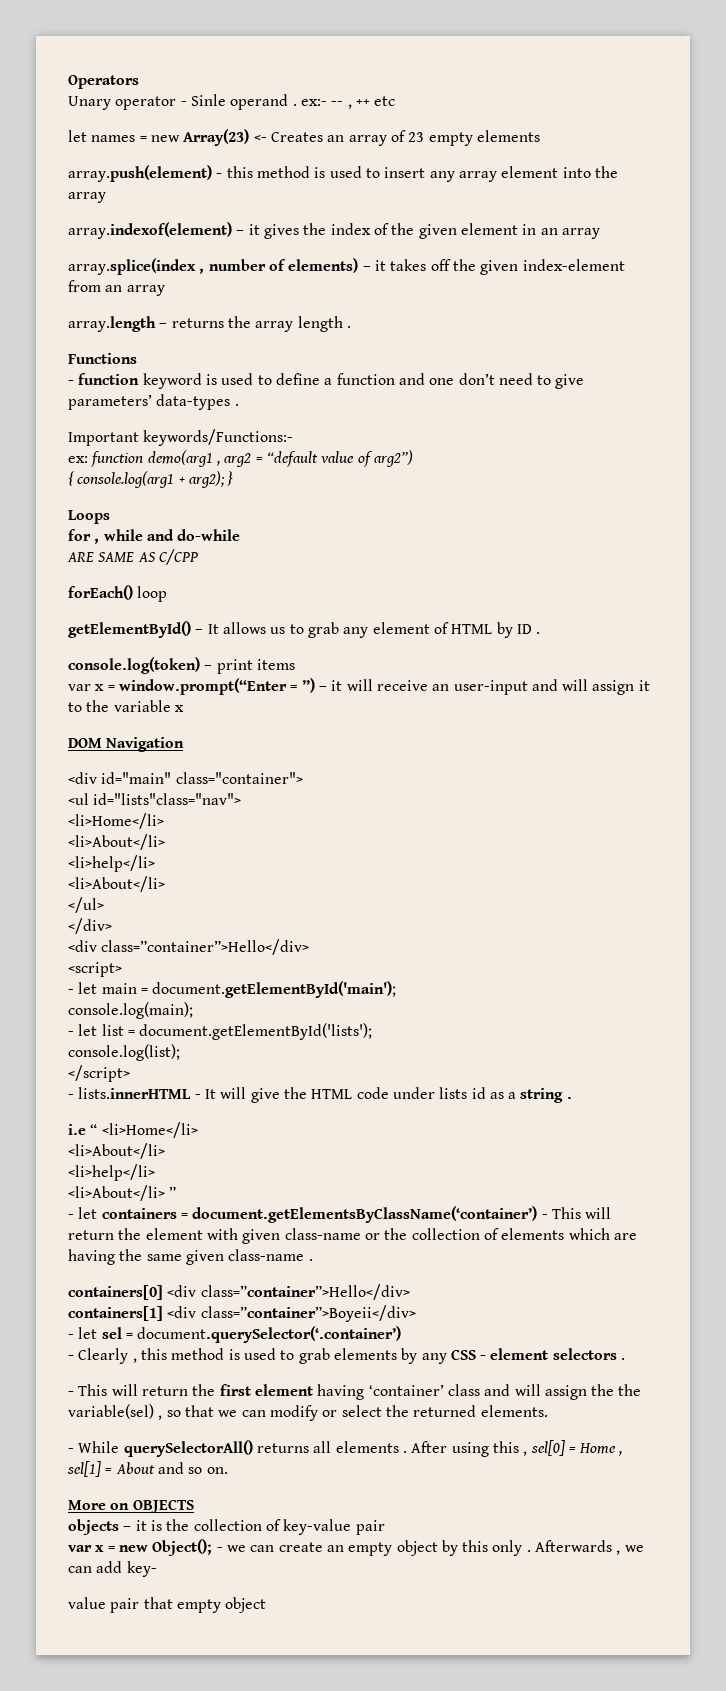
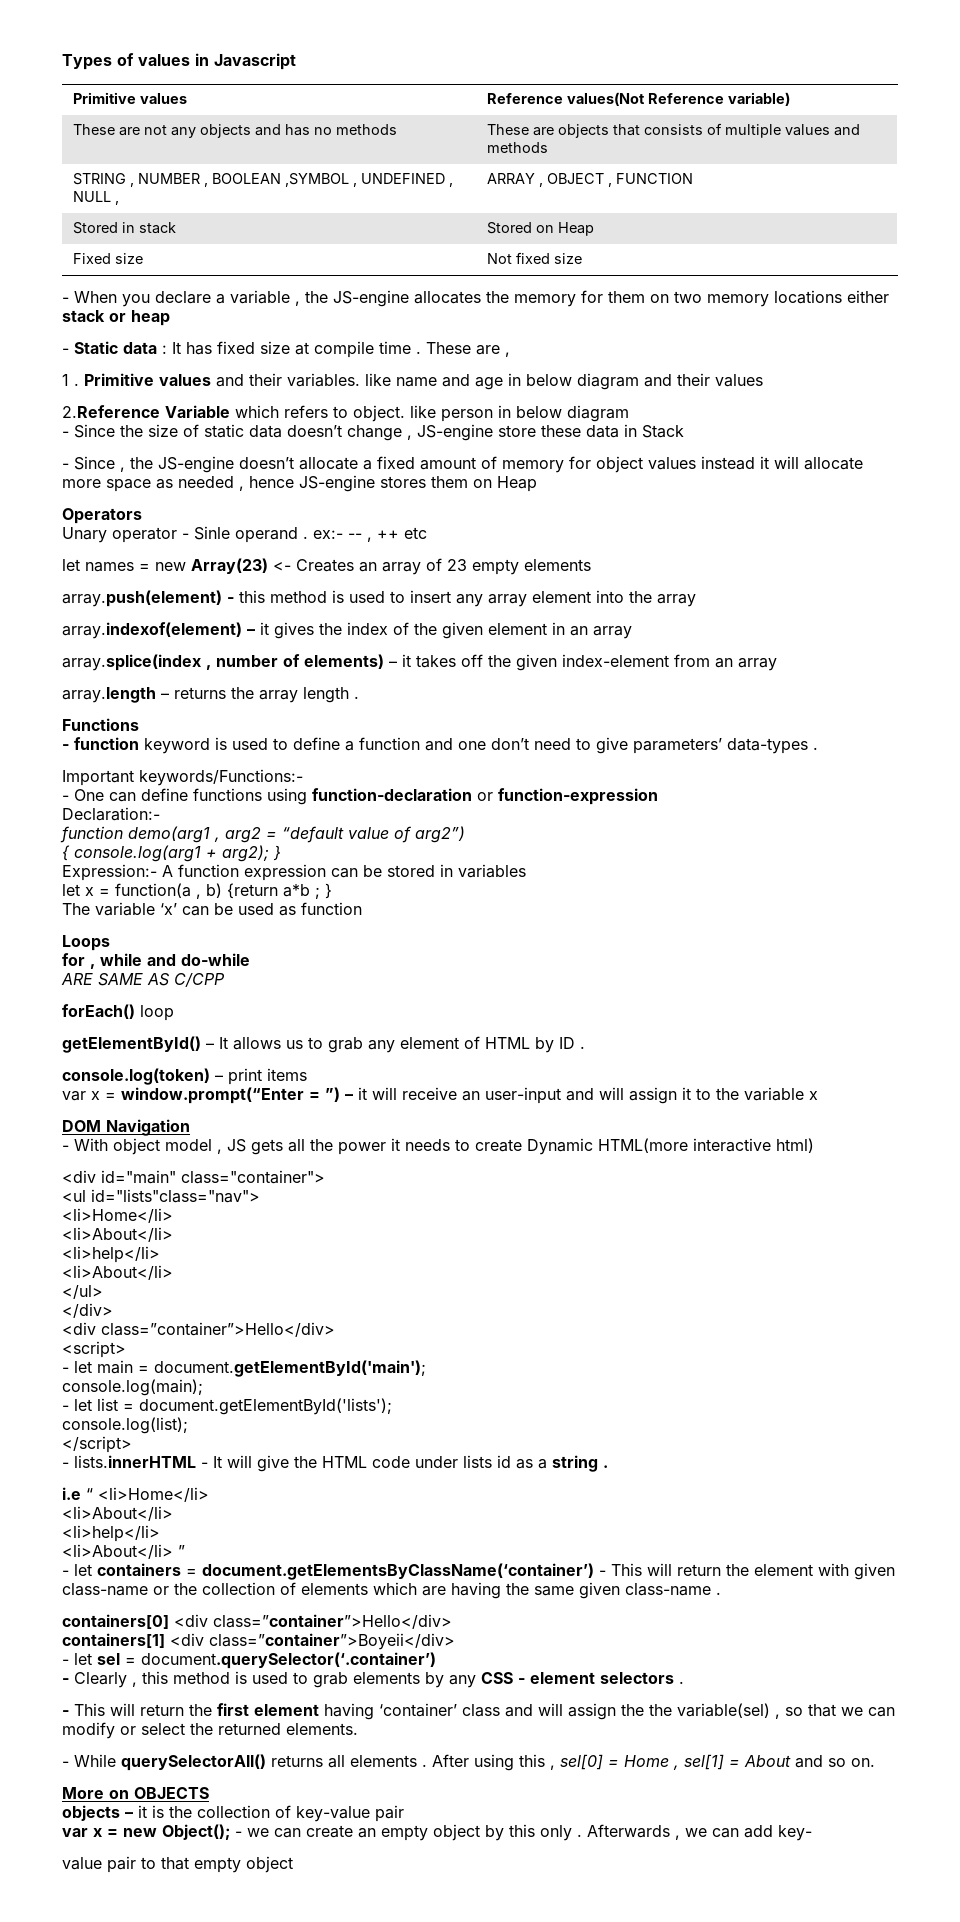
(68, 82) none -> [62,53,296,70] [72,92,187,104] [486,92,790,106] [72,124,397,138] [486,123,860,138] [486,142,548,153] [72,173,453,187] [72,191,119,205] [486,173,693,187] [72,222,176,234] [486,222,594,236] [72,253,143,264] [486,252,582,264] [62,290,889,307] [62,310,170,326] [62,341,510,358] [62,373,763,390] [62,405,629,422] [62,424,684,441] [62,456,863,473] [62,475,537,492] Types of values in Javascript // Primitive values | Reference values(Not Reference variable) // These are not any objects and has no methods | These are objects that consists of multiple values and methods // STRING , NUMBER , BOOLEAN ,SYMBOL , UNDEFINED , NULL , | ARRAY , OBJECT , FUNCTION // Stored in stack | Stored on Heap // Fixed size | Not fixed size // - When you declare a variable , the JS-engine allocates the memory for them on two memory locations either stack or heap // - Static data : It has fixed size at compile time . These are , // 1 . Primitive values and their variables. like name and age in below diagram and their values // 2.Reference Variable which refers to object. like person in below diagram // - Since the size of static data doesn’t change , JS-engine store these data in Stack // - Since , the JS-engine doesn’t allocate a fixed amount of memory for object values instead it will allocate more space as needed , hence JS-engine stores them on Heap //
[68,456,88,463] ex: -> [62,788,658,805] [62,807,160,821] - One can define functions using function-declaration or function-expression // Declaration:- //
(234, 478) none -> [62,864,526,881] [62,883,332,899] [62,902,362,916] // Expression:- A function expression can be stored in variables // let x = function(a , b) {return a*b ; } // The variable ‘x’ can be used as function
(185, 744) none -> [62,1138,814,1155] // - With object model , JS gets all the power it needs to create Dynamic HTML(more interactive html)
(140, 1605) none -> [141,1857,156,1869] to

